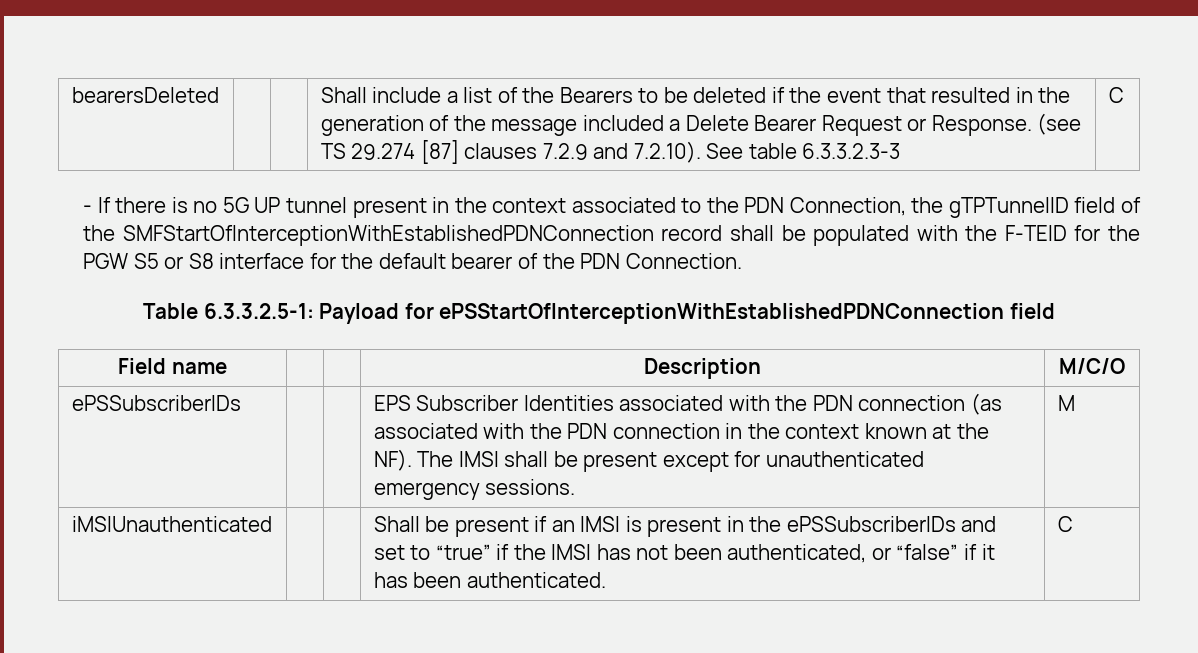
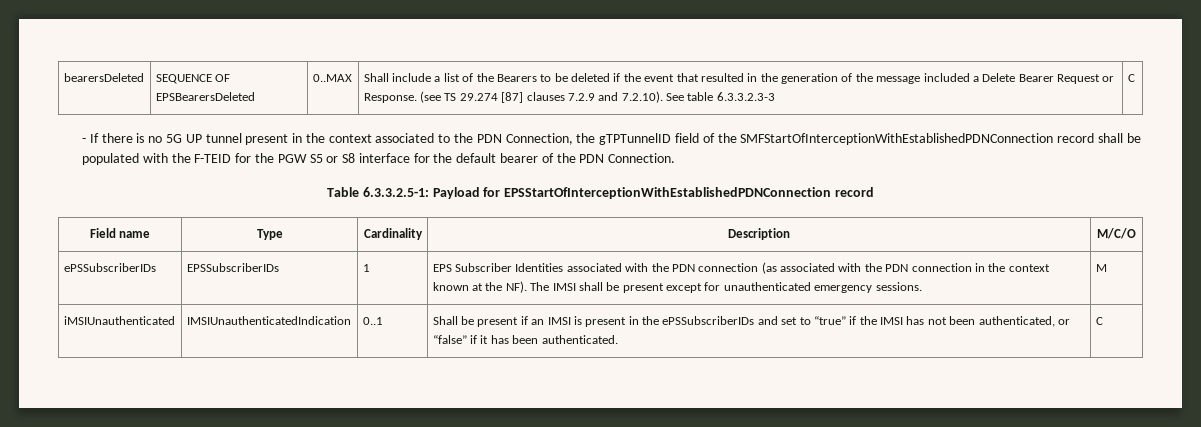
(219, 95) | -> [155,74,231,84] [155,92,255,101] [312,74,352,82] SEQUENCE OF EPSBearersDeleted | 0..MAX
[439,303,1055,324] ePSStartOfInterceptionWithEstablishedPDNConnection field -> [504,187,874,199] EPSStartOfInterceptionWithEstablishedPDNConnection record
(227, 368) | -> [256,229,283,240] [363,228,423,240] Type | Cardinality
(241, 403) | -> [186,263,279,272] [362,264,370,272] EPSSubscriberIDs | 1
(272, 524) | -> [186,316,351,325] [362,317,383,325] IMSIUnauthenticatedIndication | 0..1

